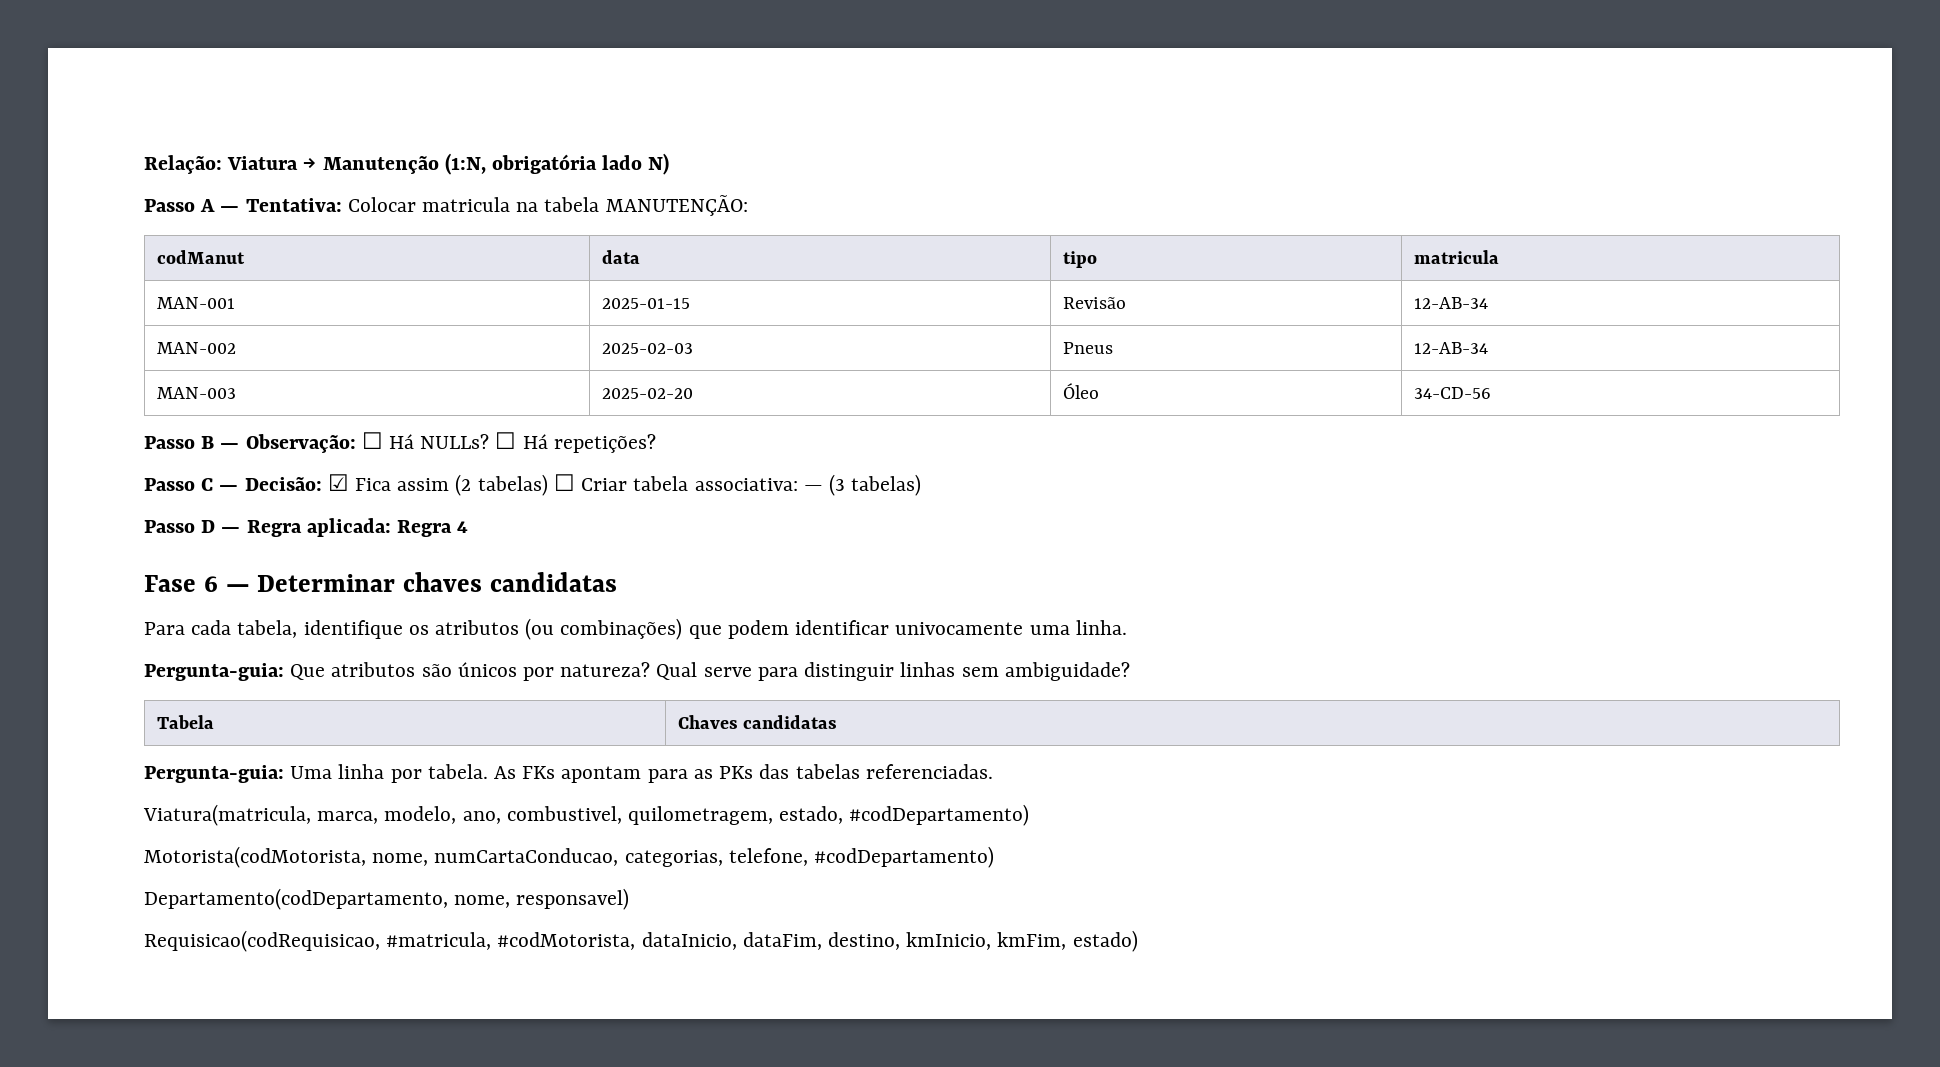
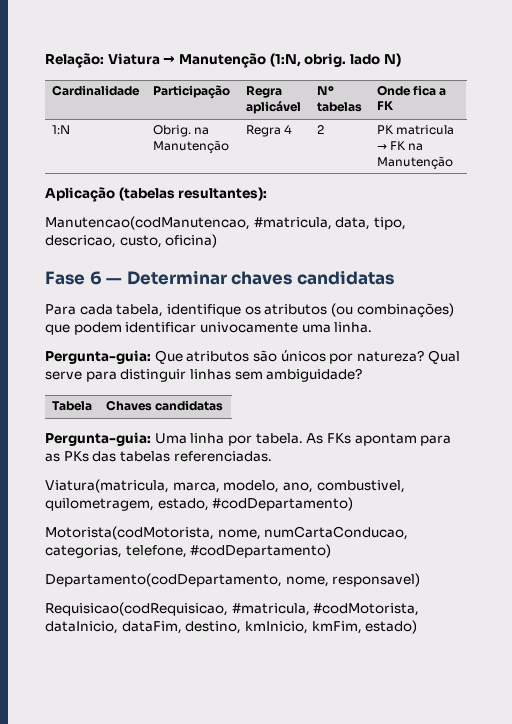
[492,154,598,174] obrigatória -> [304,53,347,67] obrig.
[144,195,748,216] [156,250,245,264] [601,250,640,264] [1062,251,1097,268] [1413,250,1499,264] [156,297,235,309] [601,298,690,309] [1062,297,1126,309] [1413,297,1488,309] [156,342,236,354] [601,343,693,354] [1062,342,1113,354] [1413,342,1488,354] [156,387,236,399] [601,388,693,399] [1062,383,1099,399] [1413,387,1491,399] [144,432,656,453] [144,474,922,496] [144,518,469,537] // Passo A — Tentativa: Colocar matricula na tabela MANUTENÇÃO: // codManut | data | tipo | matricula // MAN-001 | 2025-01-15 | Revisão | 12-AB-34 // MAN-002 | 2025-02-03 | Pneus | 12-AB-34 // MAN-003 | 2025-02-20 | Óleo | 34-CD-56 // Passo B — Observação: ☐ Há NULLs? ☐ Há repetições? // Passo C — Decisão: ☑ Fica assim (2 tabelas) ☐ Criar tabela associativa: — (3 tabelas) // Passo D — Regra aplicada: Regra 4 -> [51,85,140,96] [152,85,230,99] [245,86,282,98] [245,101,301,114] [316,86,334,95] [316,102,362,112] [376,85,446,96] [376,101,394,110] [51,125,70,134] [152,125,209,137] [152,140,229,153] [245,125,292,137] [316,125,324,134] [376,125,454,135] [376,141,423,151] [376,156,453,169] [45,187,268,202] [45,216,406,230] [45,234,218,248] // Cardinalidade | Participação | Regra aplicável | Nº tabelas | Onde fica a FK // 1:N | Obrig. na Manutenção | Regra 4 | 2 | PK matricula → FK na Manutenção // Aplicação (tabelas resultantes): // Manutencao(codManutencao, #matricula, data, tipo, descricao, custo, oficina)

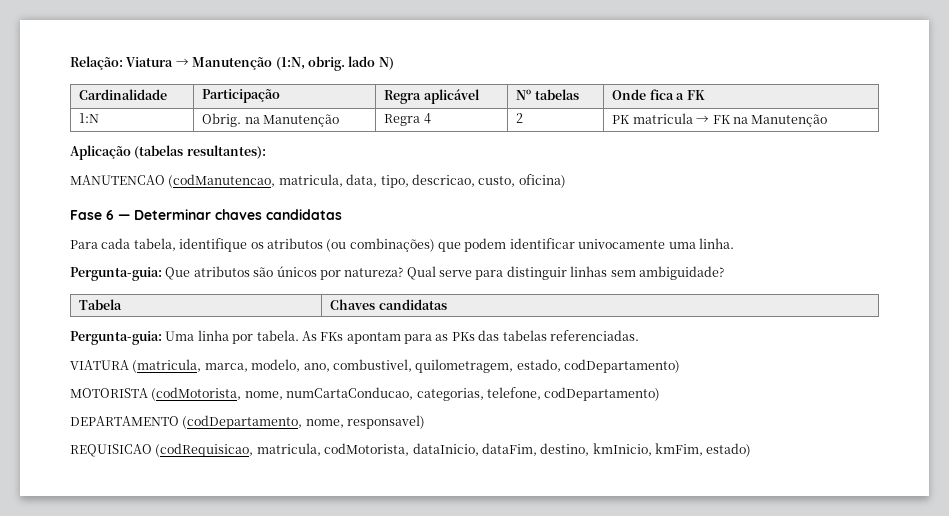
[45,216,332,230] Manutencao(codManutencao, #matricula, -> [70,174,343,188] MANUTENCAO (codManutencao, matricula,
[45,479,169,493] Viatura(matricula, -> [70,359,202,373] VIATURA (matricula,
[212,497,354,511] [45,526,214,540] #codDepartamento) // Motorista(codMotorista, -> [564,359,680,373] [70,387,242,401] codDepartamento) // MOTORISTA (codMotorista,
[190,544,332,558] [45,573,282,587] #codDepartamento) // Departamento(codDepartamento, -> [544,387,661,401] [70,415,303,429] codDepartamento) // DEPARTAMENTO (codDepartamento,
[45,602,420,616] Requisicao(codRequisicao, #matricula, #codMotorista, -> [70,443,410,457] REQUISICAO (codRequisicao, matricula, codMotorista,

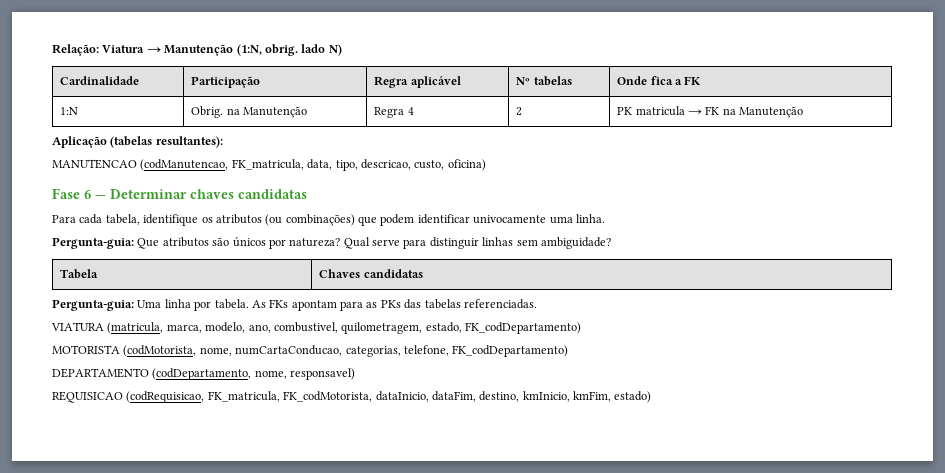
[278,174,343,187] matricula, -> [231,159,304,170] FK_matricula,
[564,359,680,373] codDepartamento) -> [465,322,581,334] FK_codDepartamento)
[544,387,661,401] codDepartamento) -> [452,345,569,357] FK_codDepartamento)
[256,443,410,456] matricula, codMotorista, -> [207,391,373,402] FK_matricula, FK_codMotorista,

